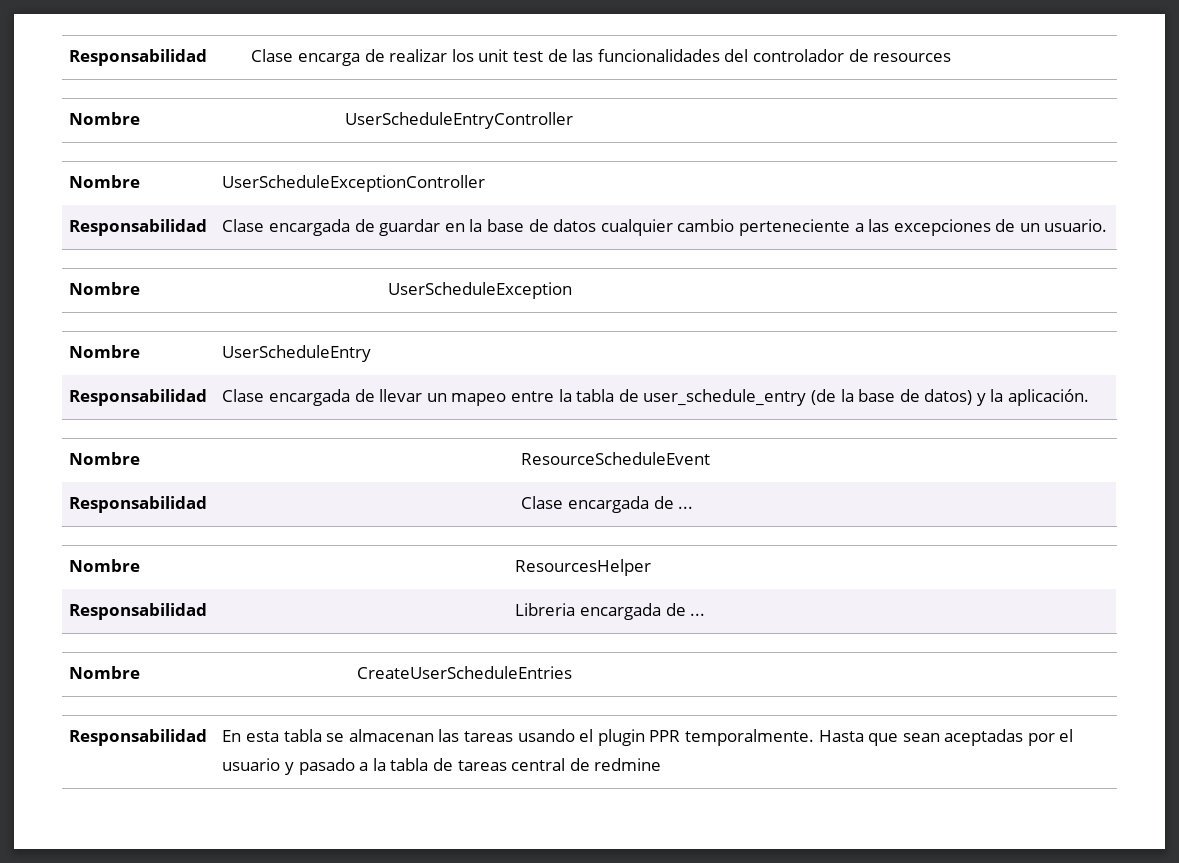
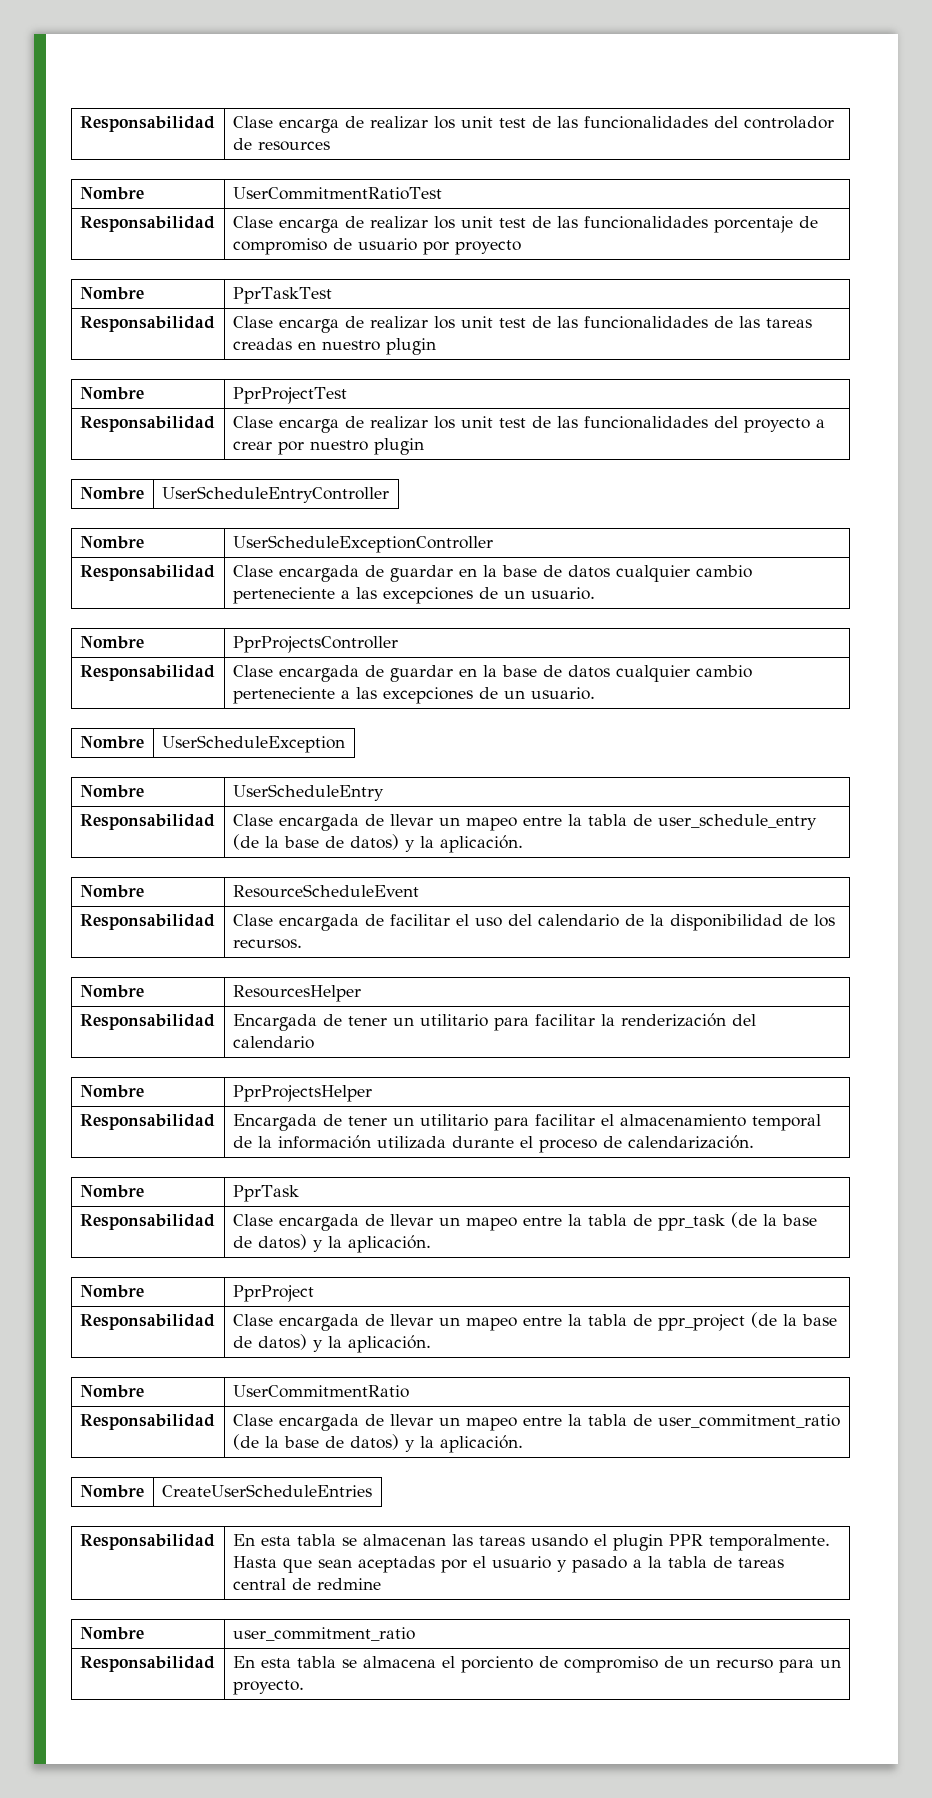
(952, 57) none -> [79,187,144,200] [232,187,442,200] [79,216,215,232] [232,216,818,233] [232,238,521,255] [79,287,144,300] [232,287,332,304] [79,316,215,332] [232,316,812,333] [232,338,436,355] [79,387,144,400] [232,387,347,404] [79,416,215,432] [232,416,825,433] [232,438,424,455] // Nombre | UserCommitmentRatioTest // Responsabilidad | Clase encarga de realizar los unit test de las funcionalidades porcentaje de compromiso de usuario por proyecto // Nombre | PprTaskTest // Responsabilidad | Clase encarga de realizar los unit test de las funcionalidades de las tareas creadas en nuestro plugin // Nombre | PprProjectTest // Responsabilidad | Clase encarga de realizar los unit test de las funcionalidades del proyecto a crear por nuestro plugin
(1108, 225) none -> [79,636,144,649] [232,636,398,653] [79,665,215,681] [232,665,752,682] [232,687,595,704] // Nombre | PprProjectsController // Responsabilidad | Clase encargada de guardar en la base de datos cualquier cambio perteneciente a las excepciones de un usuario.
[678,506,694,509] [69,559,141,572] [515,559,652,576] [69,603,208,620] [515,603,706,620] ... // Nombre | ResourcesHelper // Responsabilidad | Libreria encargada de ... -> [389,914,835,931] [232,939,302,949] [79,985,144,998] [232,985,361,1002] [79,1014,215,1030] [232,1013,756,1031] [232,1036,314,1049] [79,1085,144,1098] [232,1085,372,1102] [79,1114,215,1130] [232,1114,821,1131] [232,1135,754,1153] [79,1185,144,1198] [232,1185,299,1202] [79,1214,215,1230] [232,1212,817,1231] [232,1234,431,1253] [79,1285,144,1298] [232,1285,314,1302] [79,1314,215,1330] [232,1312,837,1331] [232,1334,431,1353] [79,1385,144,1398] [232,1385,409,1398] [79,1414,215,1430] [232,1414,840,1431] [232,1434,523,1453] facilitar el uso del calendario de la disponibilidad de los recursos. // Nombre | ResourcesHelper // Responsabilidad | Encargada de tener un utilitario para facilitar la renderización del calendario // Nombre | PprProjectsHelper // Responsabilidad | Encargada de tener un utilitario para facilitar el almacenamiento temporal de la información utilizada durante el proceso de calendarización. // Nombre | PprTask // Responsabilidad | Clase encargada de llevar un mapeo entre la tabla de ppr_task (de la base de datos) y la aplicación. // Nombre | PprProject // Responsabilidad | Clase encargada de llevar un mapeo entre la tabla de ppr_project (de la base de datos) y la aplicación. // Nombre | UserCommitmentRatio // Responsabilidad | Clase encargada de llevar un mapeo entre la tabla de user_commitment_ratio (de la base de datos) y la aplicación.
(662, 764) none -> [79,1627,144,1640] [232,1627,415,1641] [79,1656,215,1672] [232,1656,841,1673] [232,1680,304,1695] // Nombre | user_commitment_ratio // Responsabilidad | En esta tabla se almacena el porciento de compromiso de un recurso para un proyecto.

